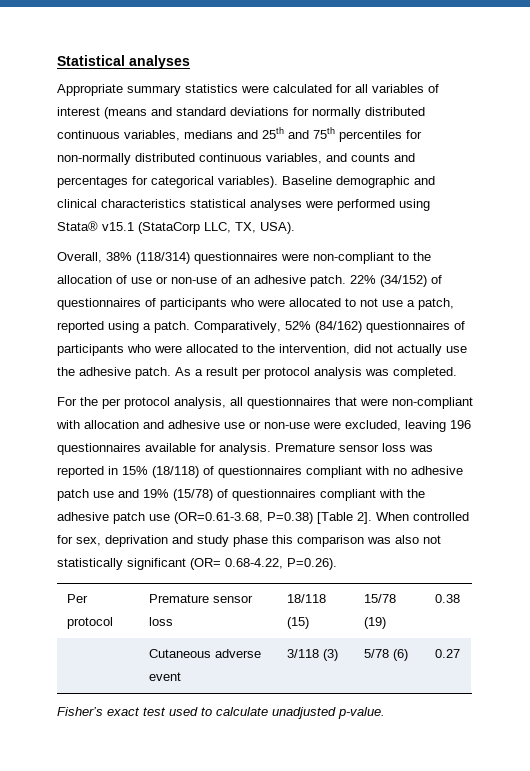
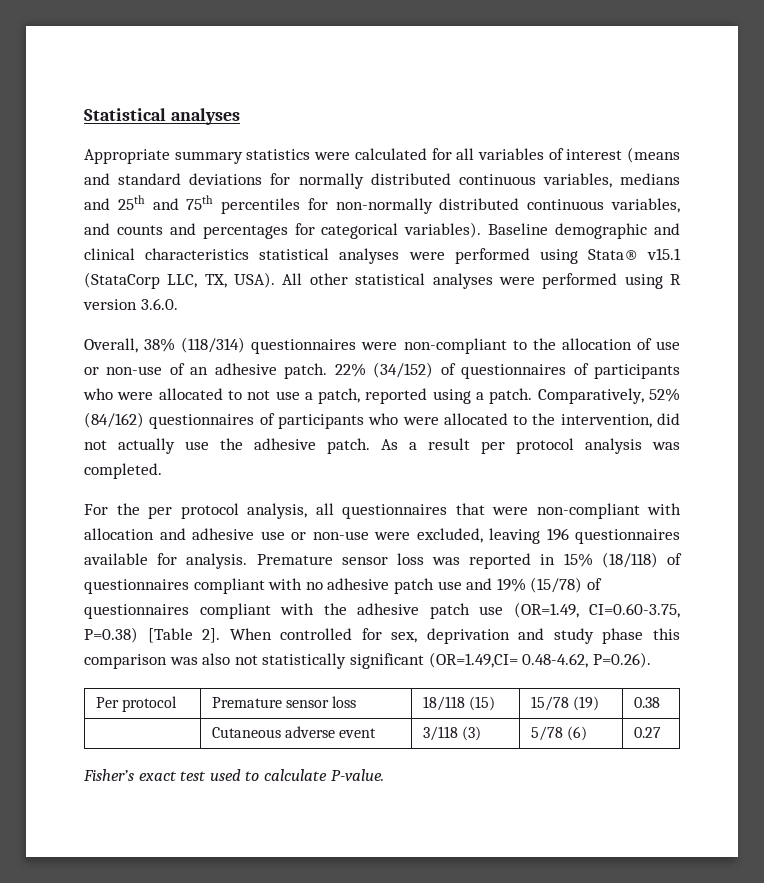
(295, 228) none -> [282,273,682,289] [83,298,178,310] All other statistical analyses were performed using R version 3.6.0.
[174,512,263,524] (OR=0.61-3.68, -> [513,602,680,618] (OR=1.49, CI=0.60-3.75,
[190,558,283,570] (OR= 0.68-4.22, -> [428,652,589,668] (OR=1.49,CI= 0.48-4.62,
[272,707,385,719] unadjusted p-value. -> [330,769,384,781] P-value.

